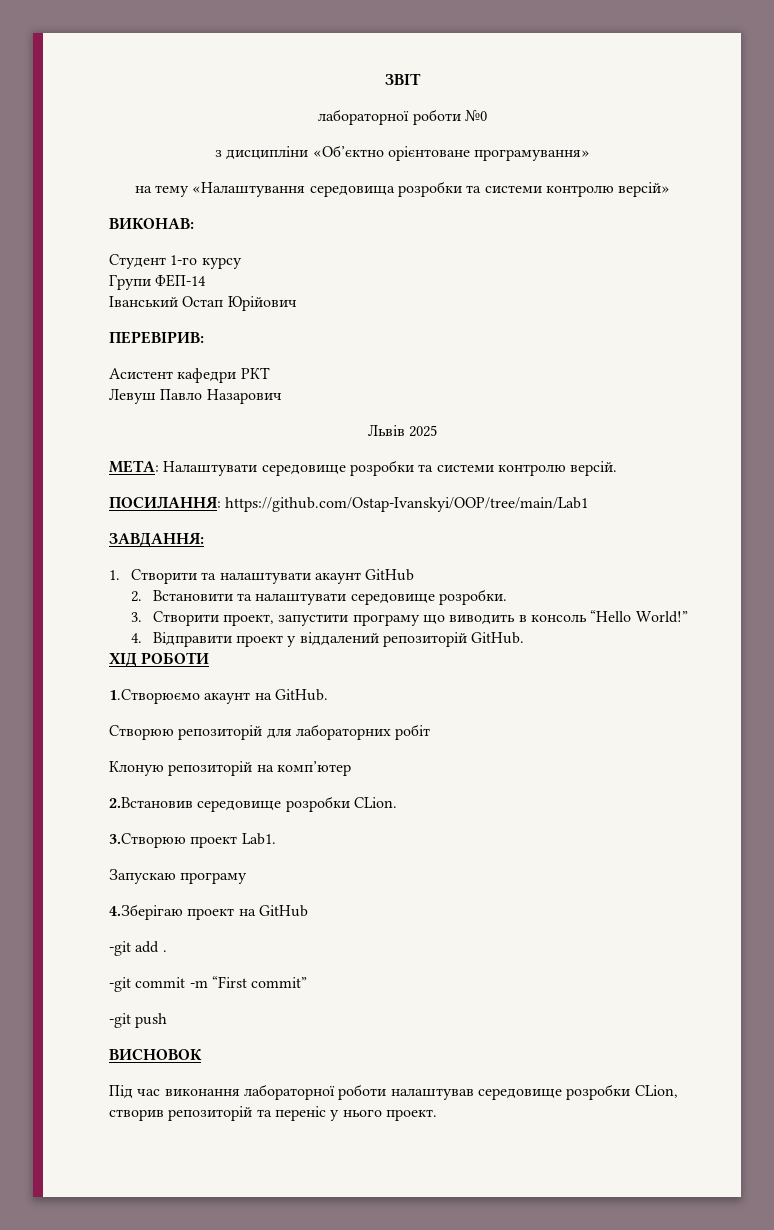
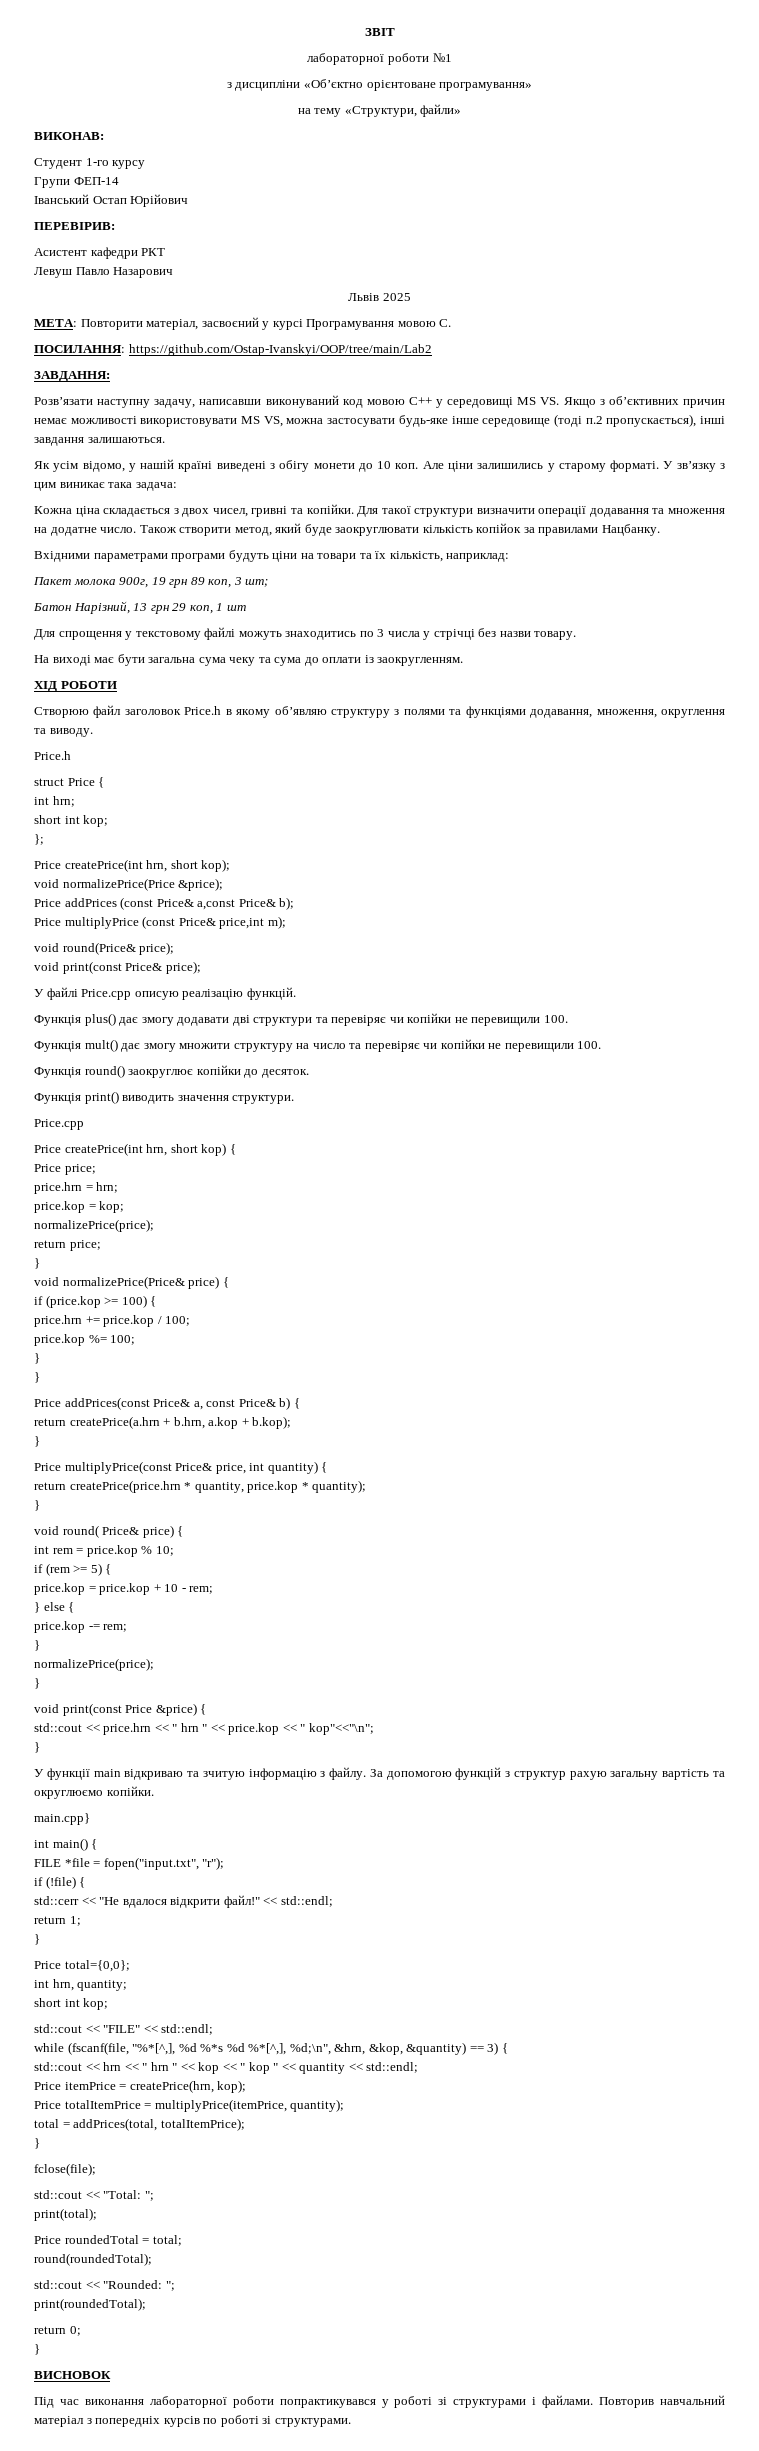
[464,110,487,122] №0 -> [432,53,452,62] №1
[192,181,671,197] «Налаштування середовища розробки та системи контролю версій» -> [344,104,462,117] «Структури, файли»
[163,460,618,476] Налаштувати середовище розробки та системи контролю версій. -> [80,317,452,330] Повторити матеріал, засвоєний у курсі Програмування мовою С.
[225,497,589,512] https://github.com/Ostap-Ivanskyi/OOP/tree/main/Lab1 -> [128,344,432,356] https://github.com/Ostap-Ivanskyi/OOP/tree/main/Lab2
[109,569,415,584] [130,589,507,605] [130,610,688,626] [130,632,525,647] [109,652,210,667] [109,689,328,704] [109,724,431,740] [109,761,351,776] [109,796,397,812] [109,833,276,848] [109,869,248,884] [109,904,308,920] [109,941,167,956] [109,976,308,992] [109,1013,168,1028] 1. Створити та налаштувати акаунт GitHub // 2. Встановити та налаштувати середовище розробки. // 3. Створити проект, запустити програму що виводить в консоль “Hello World!” // 4. Відправити проект у віддалений репозиторій GitHub. // ХІД РОБОТИ // 1.Створюємо акаунт на GitHub. // Створюю репозиторій для лабораторних робіт // Клоную репозиторій на комп’ютер // 2.Встановив середовище розробки CLion. // 3.Створюю проект Lab1. // Запускаю програму // 4.Зберігаю проект на GitHub // -git add . // -git commit -m “First commit” // -git push -> [34,395,725,408] [34,414,726,427] [34,437,165,446] [34,459,726,472] [34,482,177,491] [34,504,725,517] [34,523,660,536] [34,550,510,562] [33,577,269,588] [33,601,246,614] [34,627,577,640] [34,654,464,666] [34,681,117,692] [34,705,726,718] [34,728,93,737] [34,751,71,760] [34,777,105,788] [34,796,75,807] [34,815,109,827] [34,834,44,845] [34,859,231,872] [34,878,224,891] [34,897,295,910] [34,916,286,929] [34,942,175,955] [34,961,201,974] [34,987,296,1000] [34,1013,568,1026] [34,1039,602,1052] [34,1065,309,1078] [34,1091,295,1104] [34,1119,84,1130] [34,1143,236,1156] [34,1164,96,1175] [34,1182,119,1194] [34,1201,125,1213] [34,1219,154,1232] [34,1240,101,1251] [34,1258,40,1269] [34,1276,229,1289] [34,1295,157,1308] [34,1315,191,1327] [34,1334,136,1346] [34,1353,40,1364] [34,1372,40,1383] [34,1397,300,1410] [34,1416,292,1429] [34,1436,40,1447] [34,1461,328,1474] [34,1480,367,1493] [34,1500,40,1511] [34,1525,184,1538] [34,1545,174,1557] [34,1563,112,1576] [34,1583,214,1595] [34,1602,75,1613] [34,1621,128,1633] [34,1640,40,1651] [34,1658,154,1671] [34,1678,40,1689] [34,1703,207,1716] [34,1723,374,1735] [34,1742,40,1753] [34,1767,725,1780] [34,1786,154,1799] [34,1813,90,1825] [34,1838,98,1851] [34,1857,225,1870] [34,1876,86,1889] [34,1895,333,1908] [34,1916,81,1926] [34,1934,40,1945] [34,1960,130,1972] [34,1979,128,1991] [34,1998,109,2010] [34,2024,214,2035] [34,2042,508,2055] [34,2062,419,2074] [34,2080,247,2093] [34,2099,345,2112] [34,2118,245,2131] [34,2138,40,2149] [34,2163,96,2176] [34,2190,154,2201] [34,2208,97,2221] [34,2235,182,2246] [34,2253,152,2266] [34,2280,175,2291] [34,2298,146,2311] [34,2326,81,2336] [34,2344,40,2355] Розв’язати наступну задачу, написавши виконуваний код мовою С++ у середовищі MS VS. Якщо з об’єктивних причин немає можливості використовувати MS VS, можна застосувати будь-яке інше середовище (тоді п.2 пропускається), інші завдання залишаються. // Як усім відомо, у нашій країні виведені з обігу монети до 10 коп. Але ціни залишились у старому форматі. У зв’язку з цим виникає така задача: // Кожна ціна складається з двох чисел, гривні та копійки. Для такої структури визначити операції додавання та множення на додатне число. Також створити метод, який буде заокруглювати кількість копійок за правилами Нацбанку. // Вхідними параметрами програми будуть ціни на товари та їх кількість, наприклад: // Пакет молока 900г, 19 грн 89 коп, 3 шт; // Батон Нарізний, 13 грн 29 коп, 1 шт // Для спрощення у текстовому файлі можуть знаходитись по 3 числа у стрічці без назви товару. // На виході має бути загальна сума чеку та сума до оплати із заокругленням. // ХІД РОБОТИ // Створюю файл заголовок Price.h в якому об’являю структуру з полями та функціями додавання, множення, округлення та виводу. // Price.h // struct Price { // int hrn; // short int kop; // }; // Price createPrice(int hrn, short kop); // void normalizePrice(Price &price); // Price addPrices (const Price& a,const Price& b); // Price multiplyPrice (const Price& price,int m); // void round(Price& price); // void print(const Price& price); // У файлі Price.cpp описую реалізацію функцій. // Функція plus() дає змогу додавати дві структури та перевіряє чи копійки не перевищили 100. // Функція mult() дає змогу множити структуру на число та перевіряє чи копійки не перевищили 100. // Функція round() заокруглює копійки до десяток. // Функція print() виводить значення структури. // Price.cpp // Price createPrice(int hrn, short kop) { // Price price; // price.hrn = hrn; // price.kop = kop; // normalizePrice(price); // return price; // } // void normalizePrice(Price& price) { // if (price.kop >= 100) { // price.hrn += price.kop / 100; // price.kop %= 100; // } // } // Price addPrices(const Price& a, const Price& b) { // return createPrice(a.hrn + b.hrn, a.kop + b.kop); // } // Price multiplyPrice(const Price& price, int quantity) { // return createPrice(price.hrn * quantity, price.kop * quantity); // } // void round( Price& price) { // int rem = price.kop % 10; // if (rem >= 5) { // price.kop = price.kop + 10 - rem; // } else { // price.kop -= rem; // } // normalizePrice(price); // } // void print(const Price &price) { // std::cout << price.hrn << " hrn " << price.kop << " kop"<<"\n"; // } // У функції main відкриваю та зчитую інформацію з файлу. За допомогою функцій з структур рахую загальну вартість та округлюємо копійки. // main.cpp} // int main() { // FILE *file = fopen("input.txt", "r"); // if (!file) { // std::cerr << "Не вдалося відкрити файл!" << std::endl; // return 1; // } // Price total={0,0}; // int hrn, quantity; // short int kop; // std::cout << "FILE" << std::endl; // while (fscanf(file, "%*[^,], %d %*s %d %*[^,], %d;\n", &hrn, &kop, &quantity) == 3) { // std::cout << hrn << " hrn " << kop << " kop " << quantity << std::endl; // Price itemPrice = createPrice(hrn, kop); // Price totalItemPrice = multiplyPrice(itemPrice, quantity); // total = addPrices(total, totalItemPrice); // } // fclose(file); // std::cout << "Total: "; // print(total); // Price roundedTotal = total; // round(roundedTotal); // std::cout << "Rounded: "; // print(roundedTotal); // return 0; // }
[390,1084,678,1100] [109,1106,437,1121] налаштував середовище розробки CLion, створив репозиторій та переніс у нього проект. -> [279,2395,725,2408] [34,2415,351,2427] попрактикувався у роботі зі структурами і файлами. Повторив навчальний матеріал з попередніх курсів по роботі зі структурами.

